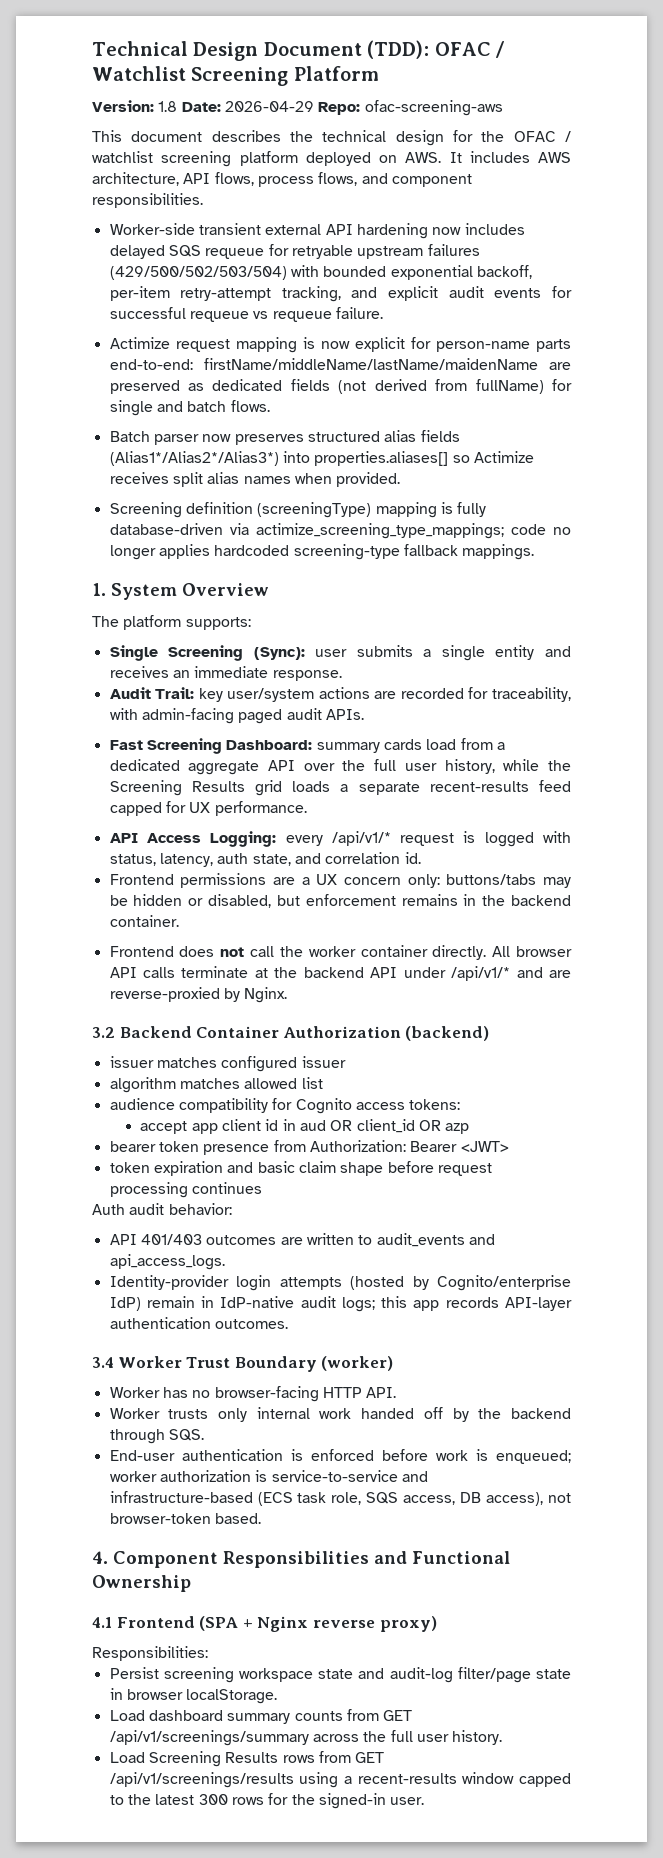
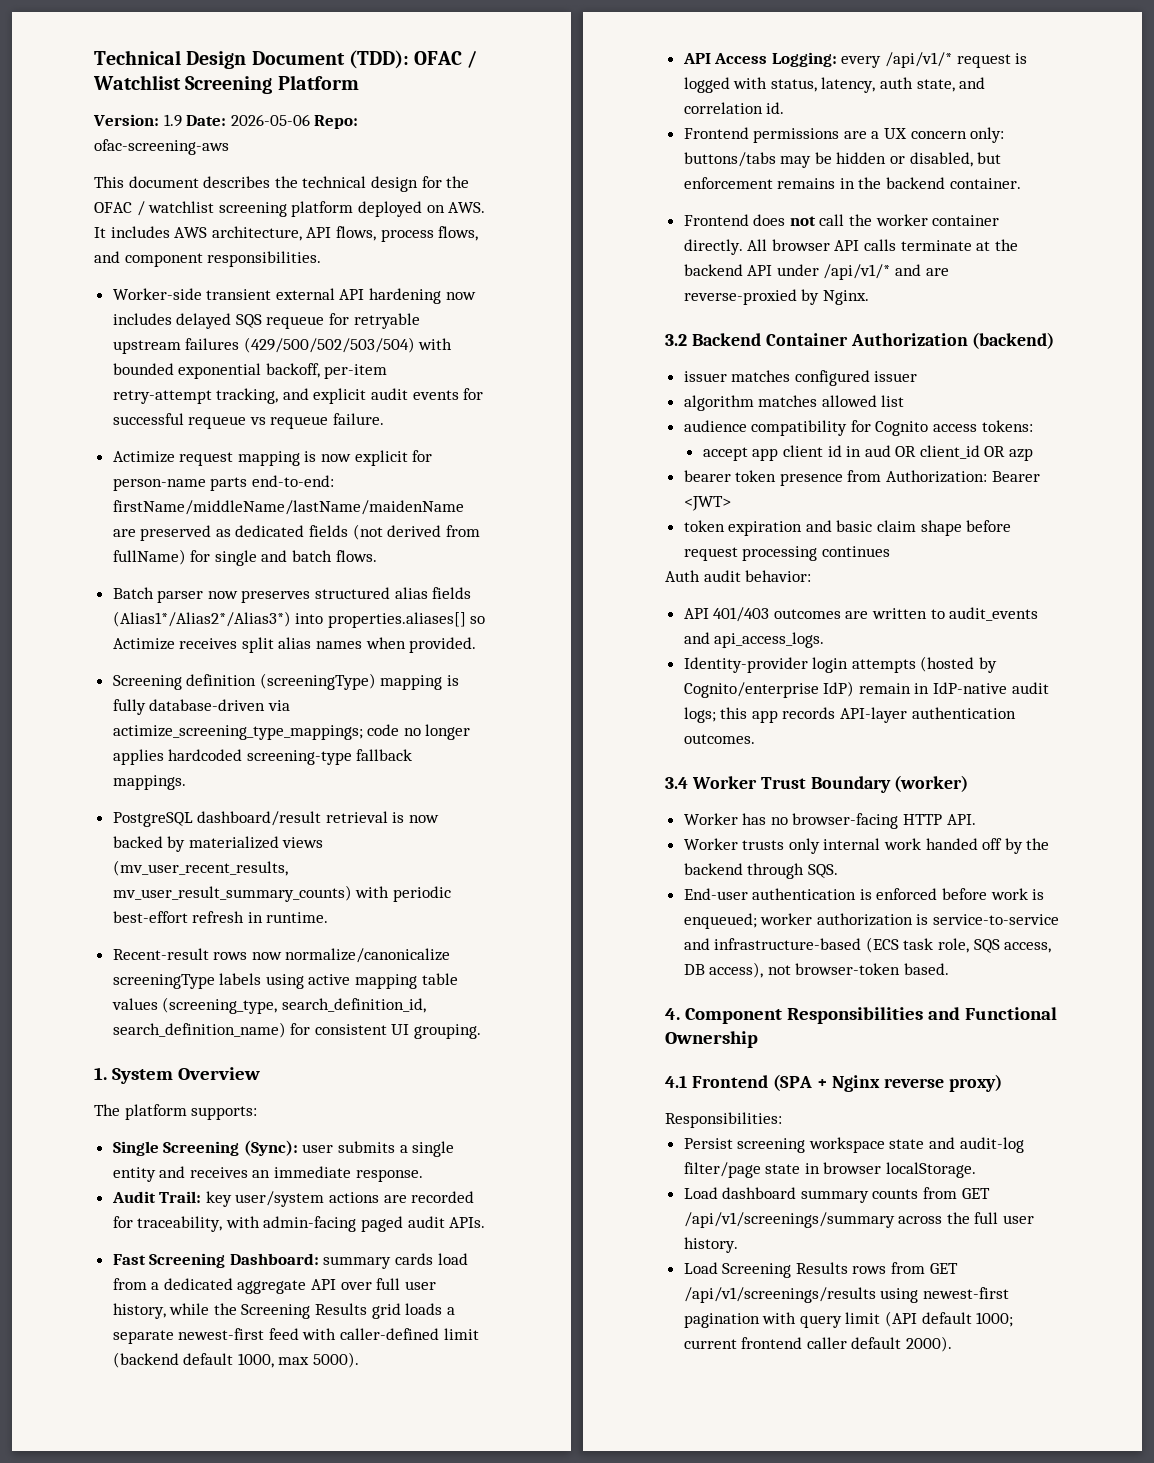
[158,101,314,112] 1.8 Date: 2026-04-29 -> [163,114,310,127] 1.9 Date: 2026-05-06
(535, 552) none -> [112,811,440,827] [112,836,324,852] [112,860,288,876] [112,885,451,902] [112,911,329,923] [112,948,451,963] [112,973,458,989] [111,997,426,1014] [112,1022,482,1039] // PostgreSQL dashboard/result retrieval is now backed by materialized views (mv_user_recent_results, mv_user_result_summary_counts) with periodic best-effort refresh in runtime. // Recent-result rows now normalize/canonicalize screeningType labels using active mapping table values (screening_type, search_definition_id, search_definition_name) for consistent UI grouping.
[342,760,366,771] the -> (372, 1286) none
[429,780,571,792] [109,801,307,816] recent-results feed capped for UX performance. -> [178,1328,479,1340] [112,1352,360,1368] newest-first feed with caller-defined limit (backend default 1000, max 5000).
[343,1772,571,1787] [109,1793,425,1809] a recent-results window capped to the latest 300 rows for the signed-in user. -> [922,1287,1009,1299] [683,1311,1014,1328] [683,1336,953,1352] newest-first pagination with query limit (API default 1000; current frontend caller default 2000).

